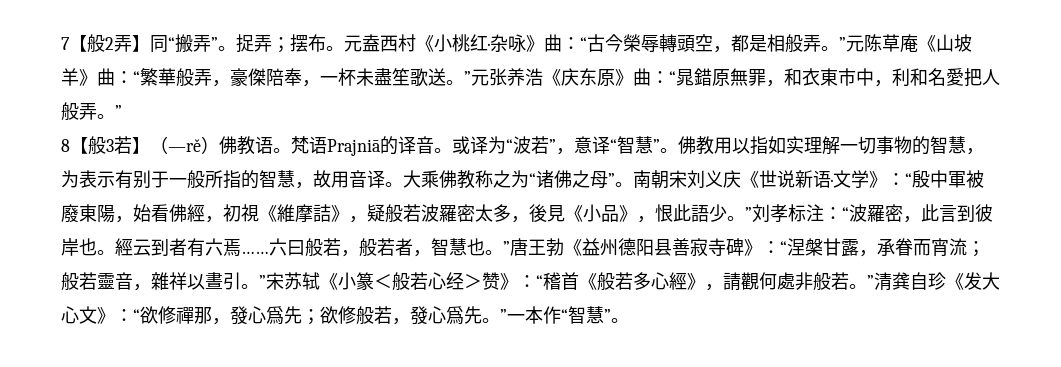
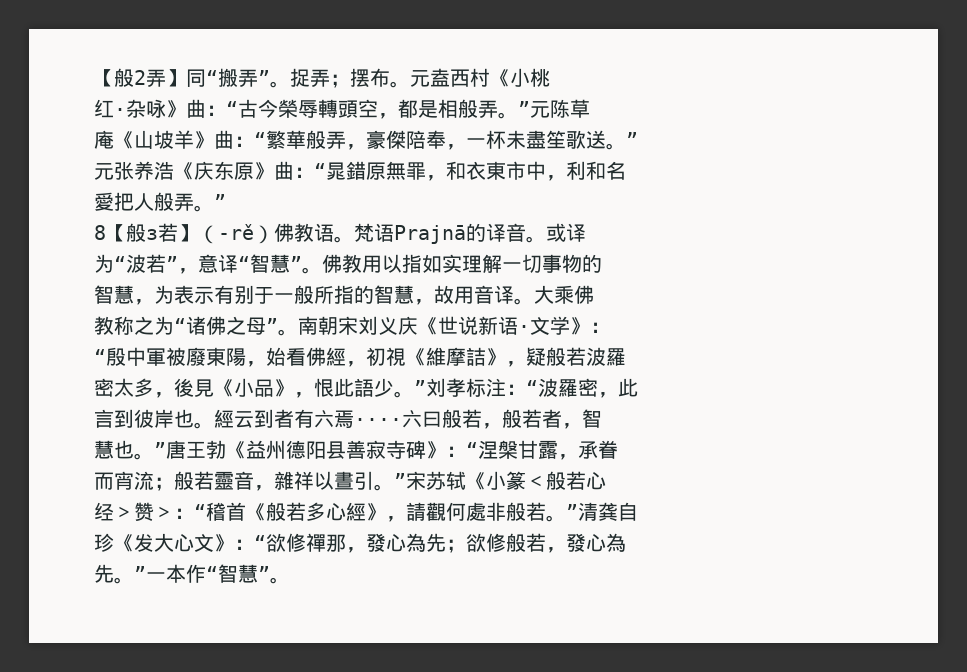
[61,37,70,50] 7 -> (94, 78) none
(470, 43) none -> (550, 77) //
(900, 43) none -> (590, 108) //
(471, 77) none -> (638, 139) //
(946, 77) none -> (626, 170) //
[106,136,201,154] 3若】（—rě -> [146,223,254,244] з若】（-rě
[327,139,381,156] Prajniā -> [394,225,466,244] Prajnā
(488, 145) none -> (586, 232) //
(930, 145) none -> (602, 263) //
(457, 179) none -> (594, 294) //
(905, 179) none -> (610, 327) //
(457, 213) none -> (626, 357) //
(939, 213) none -> (638, 387) //
[241,251,269,254] …… -> [354,418,402,426] ····
(449, 247) none -> (602, 418) //
(913, 247) none -> (618, 449) //
[446,272,518,290] 经＞赞》 -> [94,502,174,522] // 经＞赞＞
(928, 281) none -> (638, 511) //
[266,306,284,325] 爲 -> [406,533,426,552] 為
[446,306,464,325] 爲 -> [606,533,626,552] 為 //

